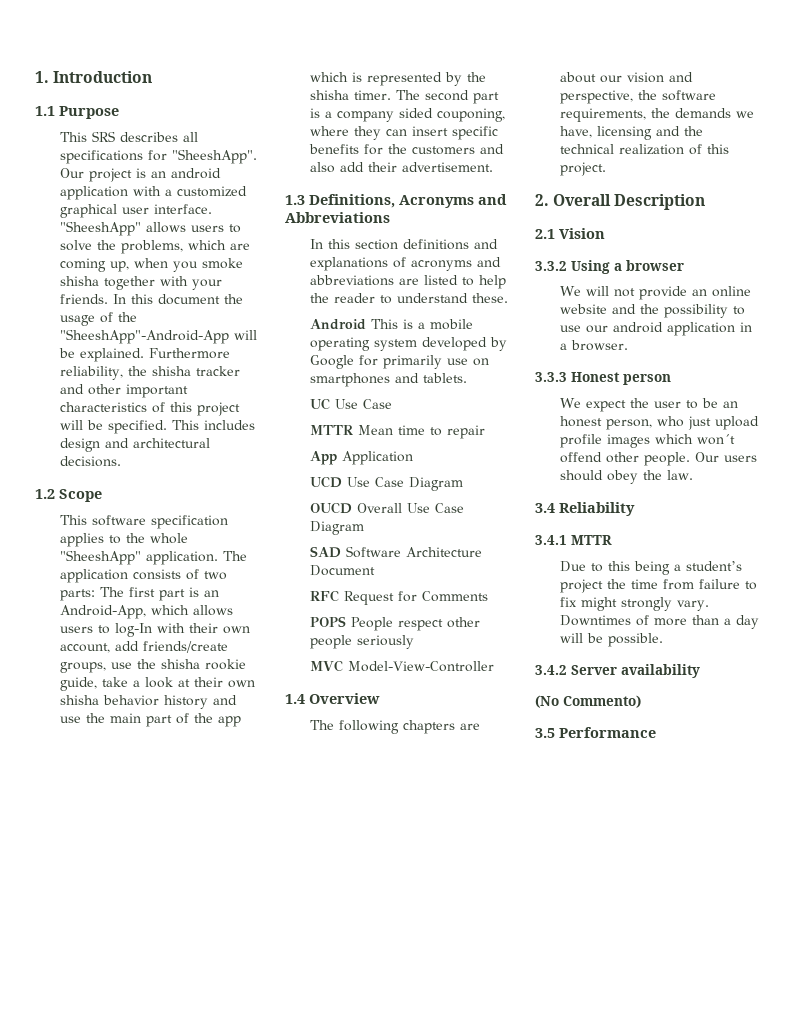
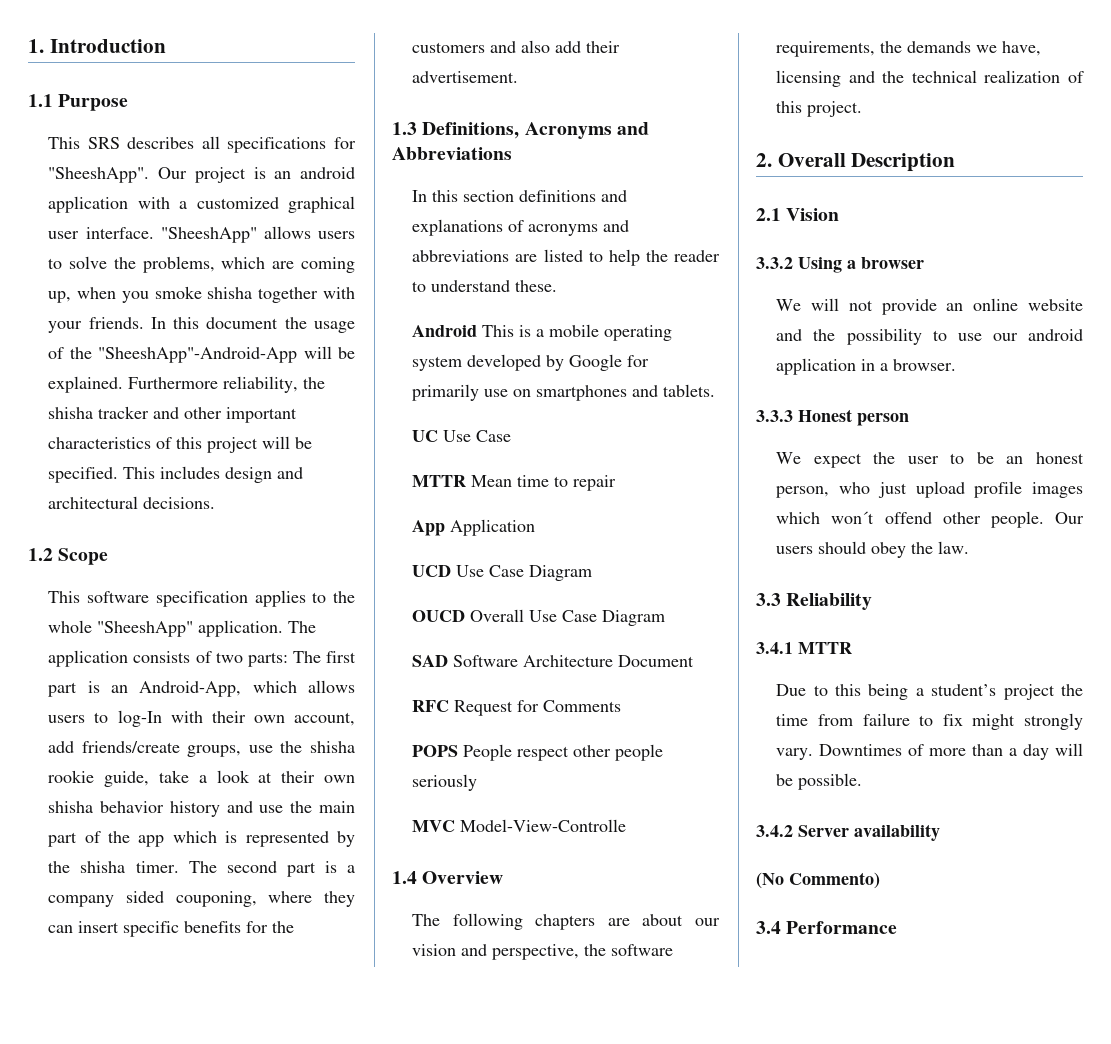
[347,661,494,672] Model-View-Controller -> [460,819,627,832] Model-View-Controlle
[535,503,555,513] 3.4 -> [756,593,781,606] 3.3
[535,728,555,738] 3.5 -> [756,921,781,934] 3.4

